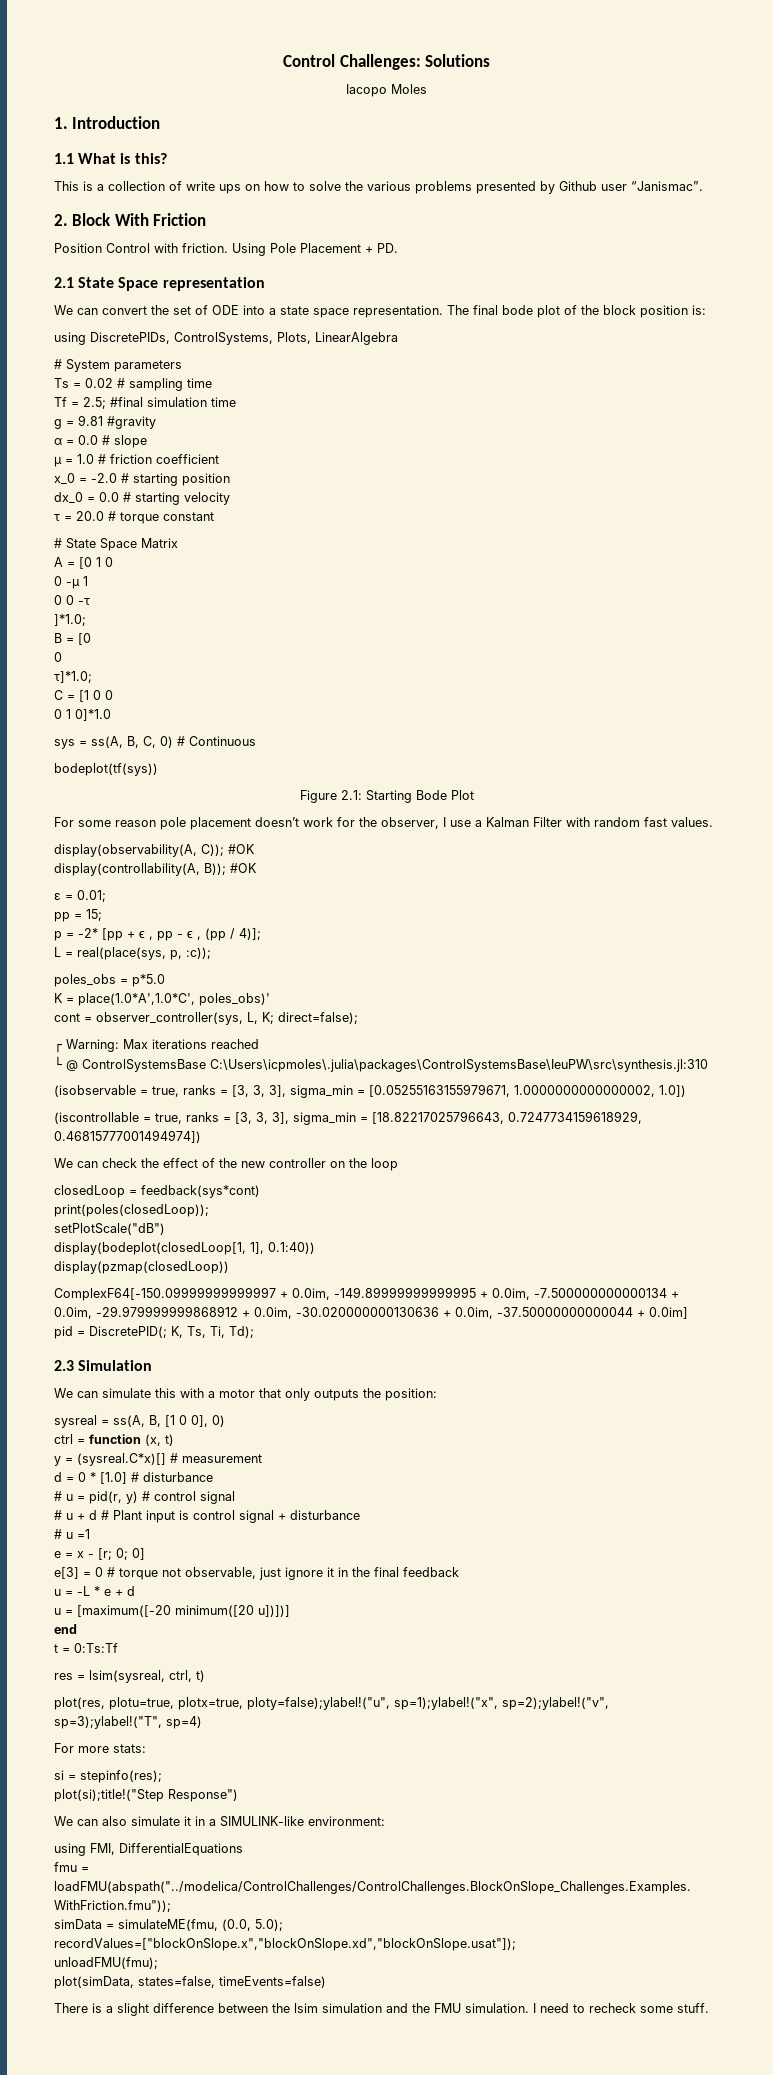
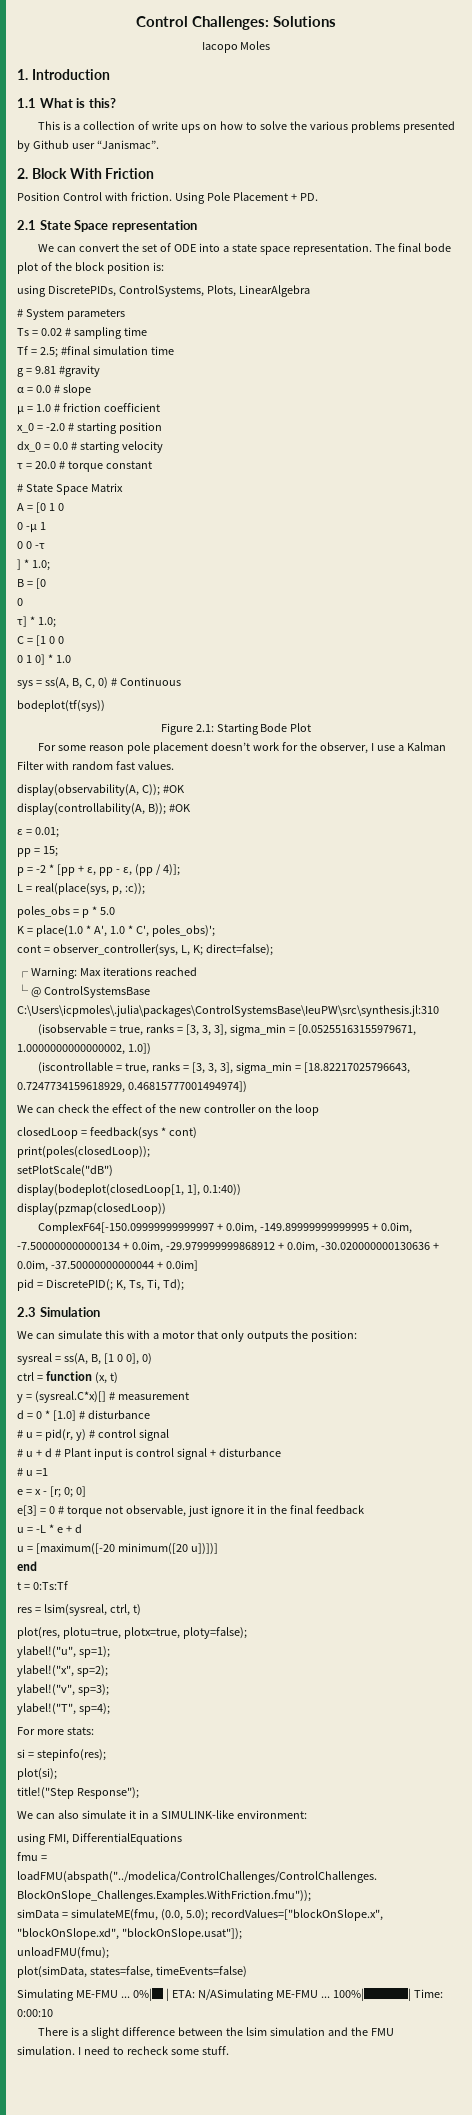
[54,614,86,626] ]*1.0; -> [17,559,50,571] ] * 1.0;
[54,671,92,683] τ]*1.0; -> [17,616,56,628] τ] * 1.0;
[75,709,111,721] 0]*1.0 -> [34,654,71,665] 0] * 1.0
[78,928,201,941] -2* [pp + ϵ , pp - ϵ , -> [35,864,132,876] -2 * [pp + ε, pp - ε,
[132,974,165,987] p*5.0 -> [81,906,115,918] p * 5.0
[78,993,270,1006] place(1.0*A',1.0*C', poles_obs)' -> [35,925,215,937] place(1.0 * A', 1.0 * C', poles_obs)';
[141,1185,260,1198] feedback(sys*cont) -> [89,1127,197,1139] feedback(sys * cont)
[247,1697,609,1710] [54,1716,202,1729] ploty=false);ylabel!("u", sp=1);ylabel!("x", sp=2);ylabel!("v", sp=3);ylabel!("T", sp=4) -> [182,1627,247,1639] [17,1646,110,1658] [17,1665,108,1677] [17,1684,109,1696] [17,1703,110,1715] ploty=false); // ylabel!("u", sp=1); // ylabel!("x", sp=2); // ylabel!("v", sp=3); // ylabel!("T", sp=4);
[54,1789,238,1802] plot(si);title!("Step Response") -> [17,1768,57,1780] [17,1787,139,1799] plot(si); // title!("Step Response");
[54,1938,516,1951] recordValues=["blockOnSlope.x","blockOnSlope.xd","blockOnSlope.usat"]); -> [210,1909,383,1921] [17,1928,242,1940] recordValues=["blockOnSlope.x", "blockOnSlope.xd", "blockOnSlope.usat"]);
(326, 1982) none -> [17,1988,443,2001] [17,2009,53,2017] // Simulating ME-FMU ... 0%|█ | ETA: N/ASimulating ME-FMU ... 100%|████| Time: 0:00:10

